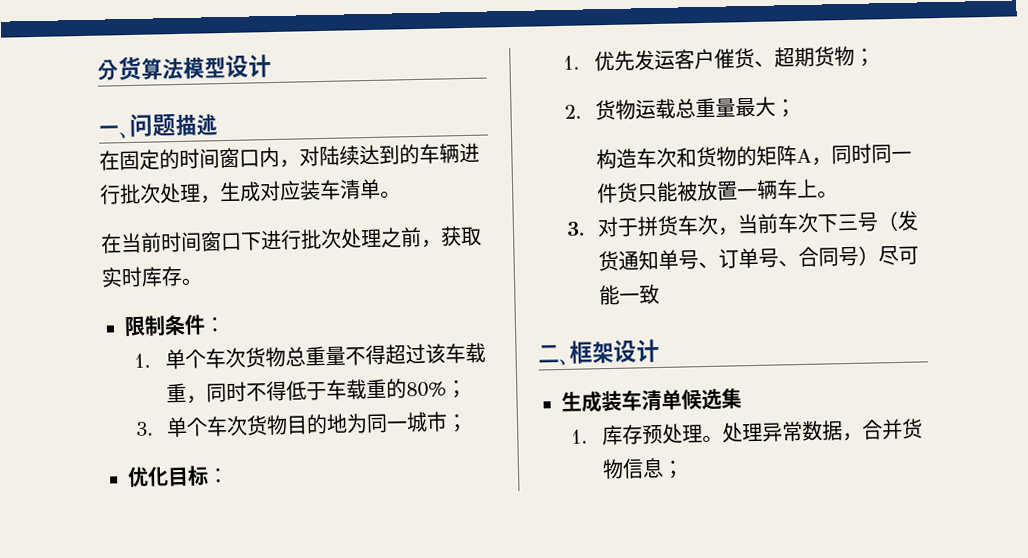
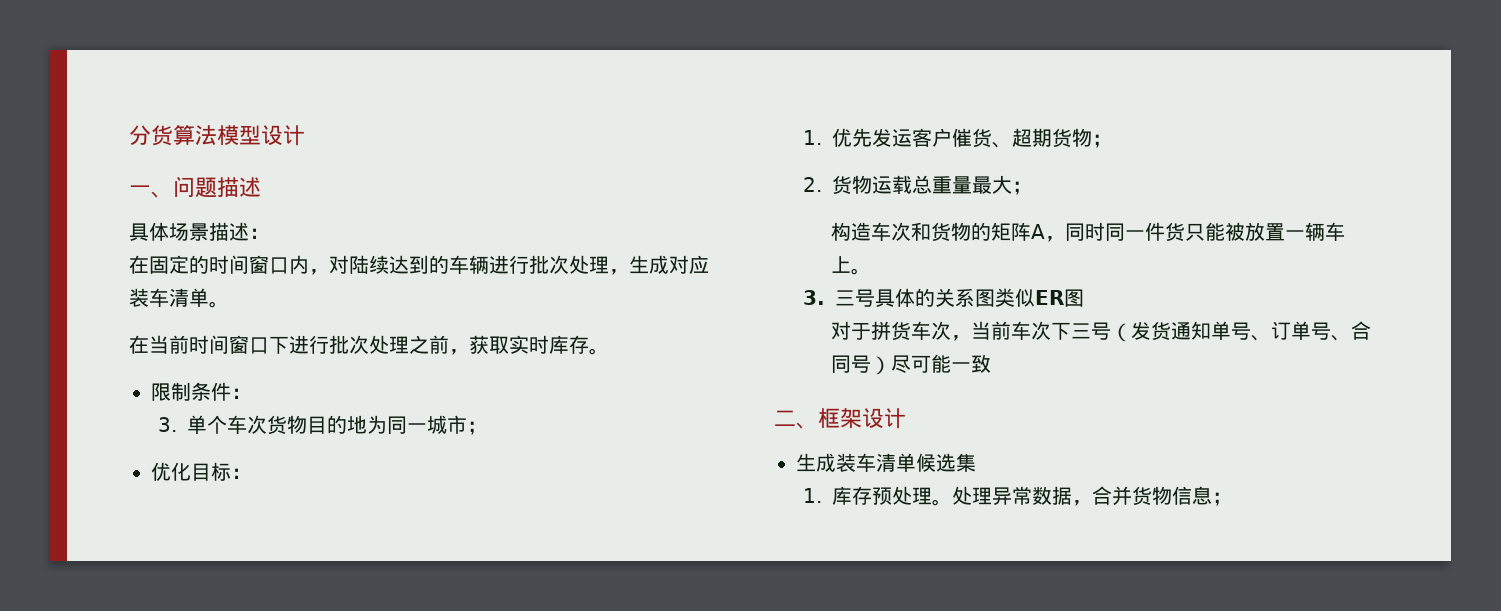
(218, 124) none -> [129,222,269,241] // 具体场景描述：
[133,342,486,370] [165,378,467,404] // 1.单个车次货物总重量不得超过该车载重，同时不得低于车载重的80%； -> (251, 393) none
(585, 228) none -> [834,288,1084,307] 三号具体的关系图类似ER图 //

